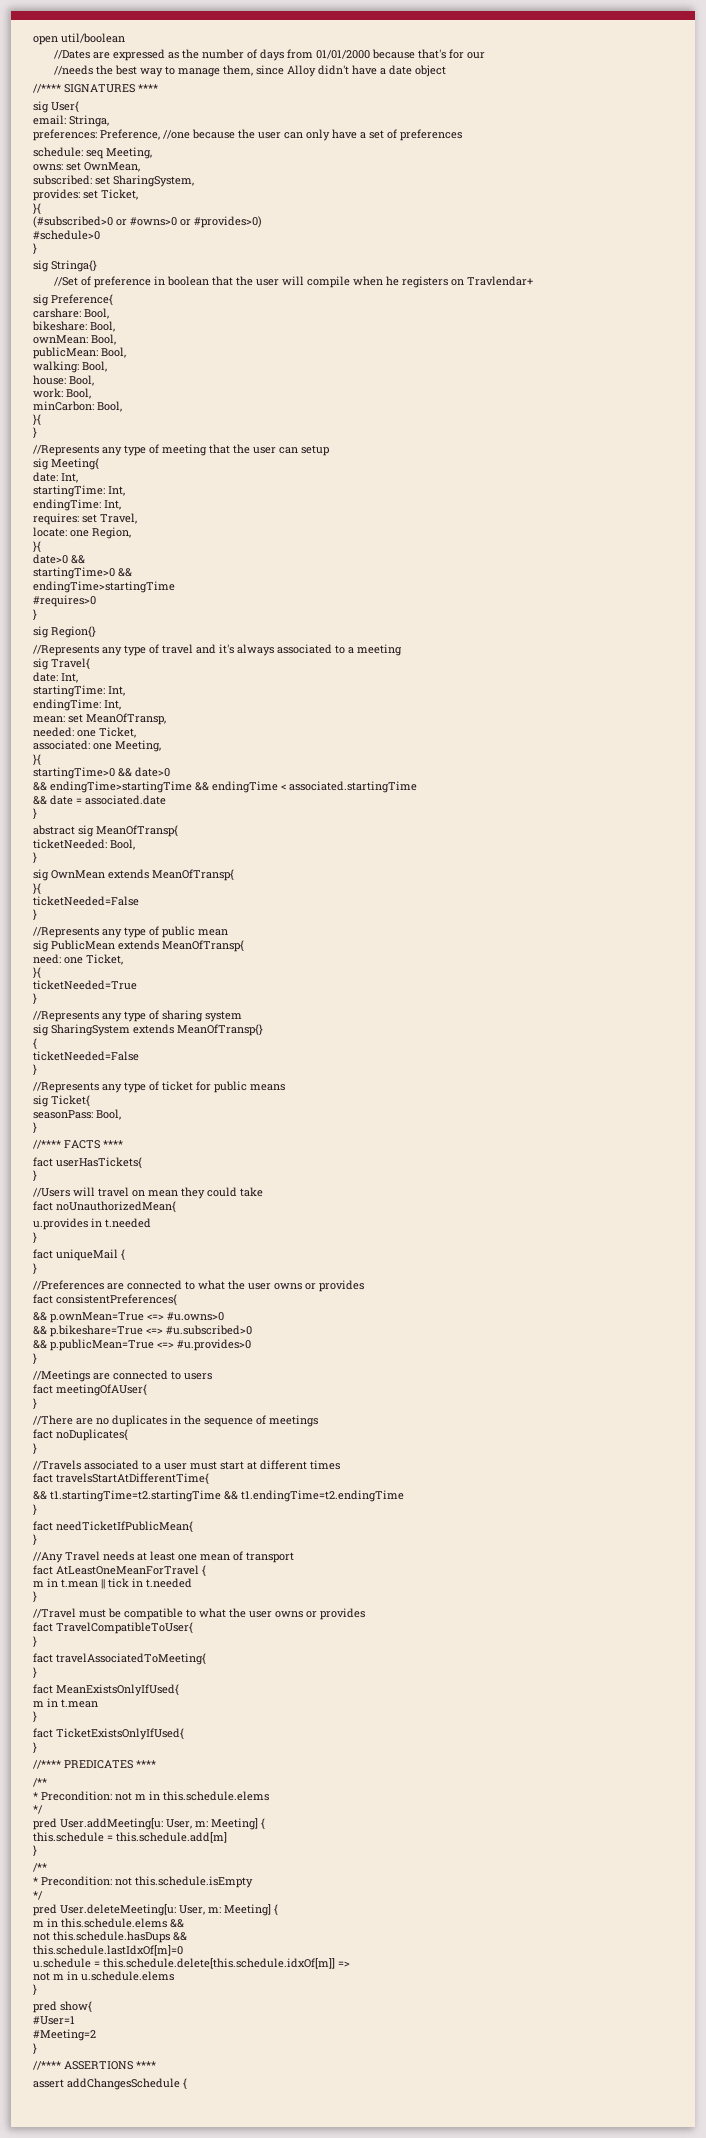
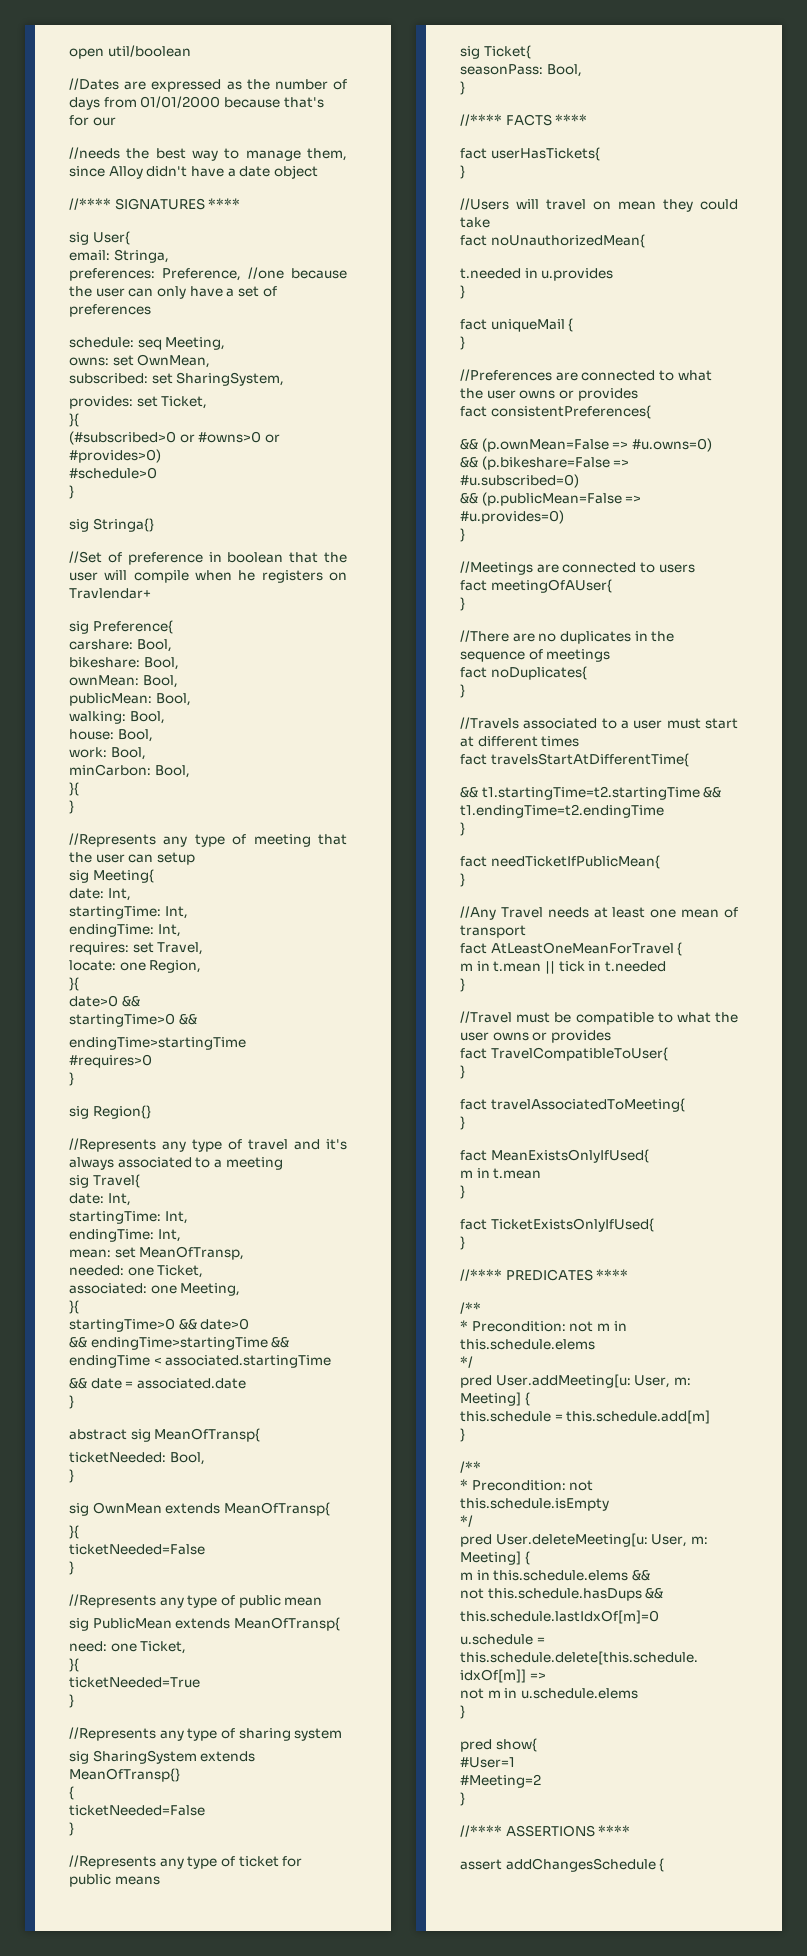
(176, 1206) none -> [460,268,538,279] t.needed in
[91,1218,151,1228] in t.needed -> (614, 274) none
[50,1312,224,1323] [33,1325,252,1337] [33,1339,251,1351] p.ownMean=True <=> #u.owns>0 // && p.bikeshare=True <=> #u.subscribed>0 // && p.publicMean=True <=> #u.provides>0 -> [481,438,712,452] [460,456,630,470] [460,474,579,488] [460,492,642,506] [460,510,564,524] (p.ownMean=False => #u.owns=0) // && (p.bikeshare=False => #u.subscribed=0) // && (p.publicMean=False => #u.provides=0)

